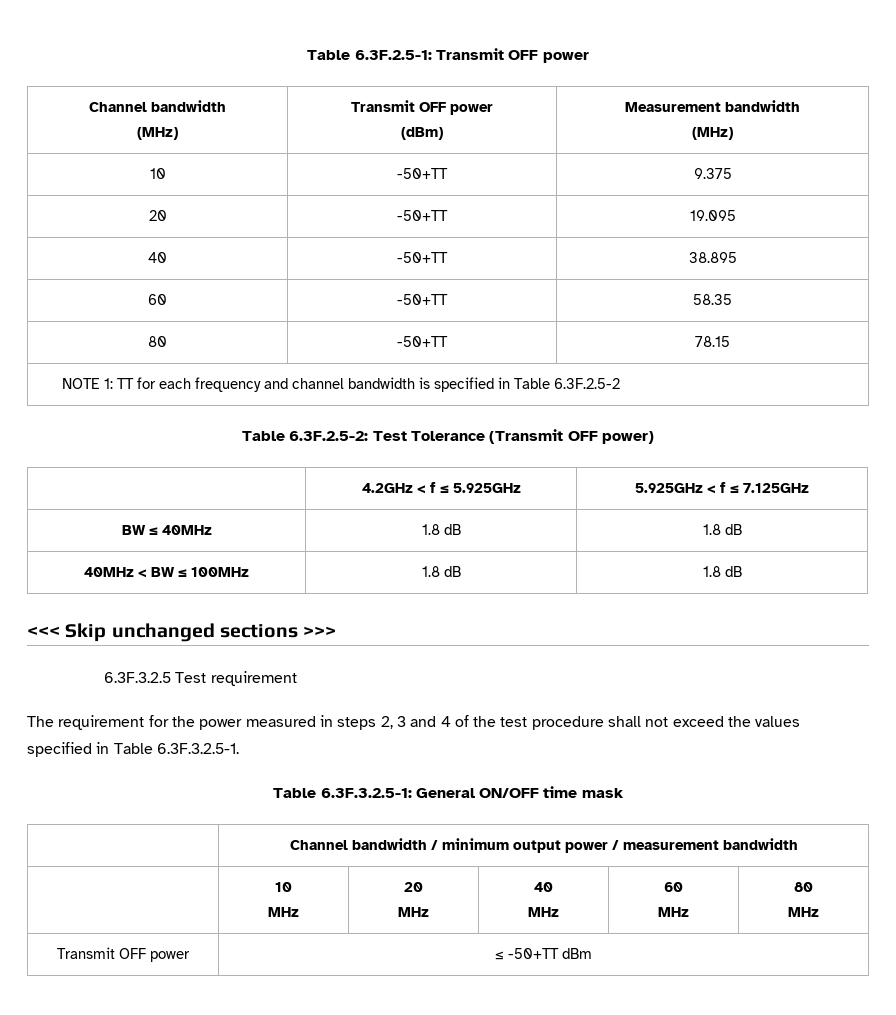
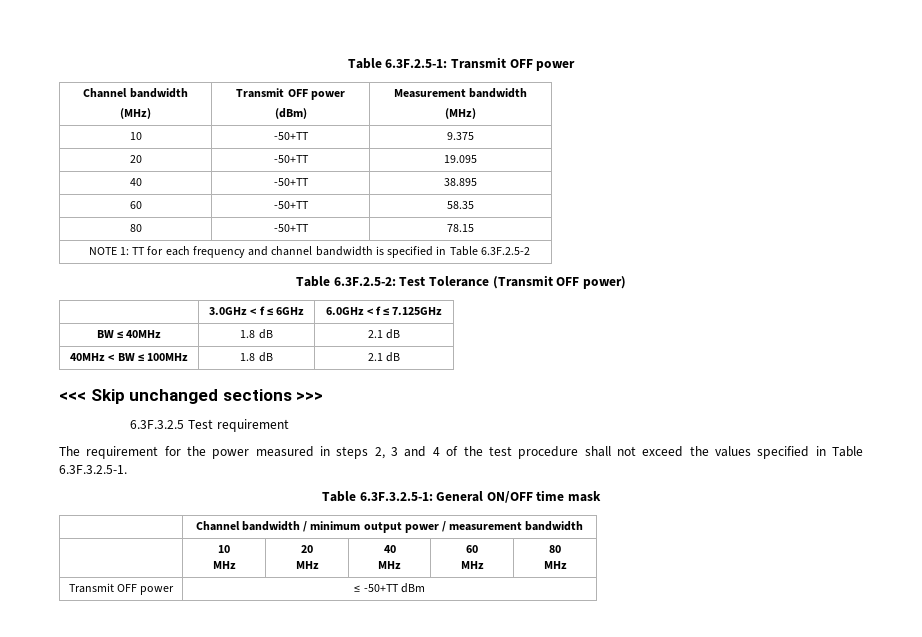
[361,482,521,494] [635,483,703,493] 4.2GHz < f ≤ 5.925GHz | 5.925GHz -> [209,306,304,315] [325,307,364,315] 3.0GHz < f ≤ 6GHz | 6.0GHz
[702,524,721,535] 1.8 -> [367,330,383,338] 2.1
[702,566,721,577] 1.8 -> [367,353,383,361] 2.1

